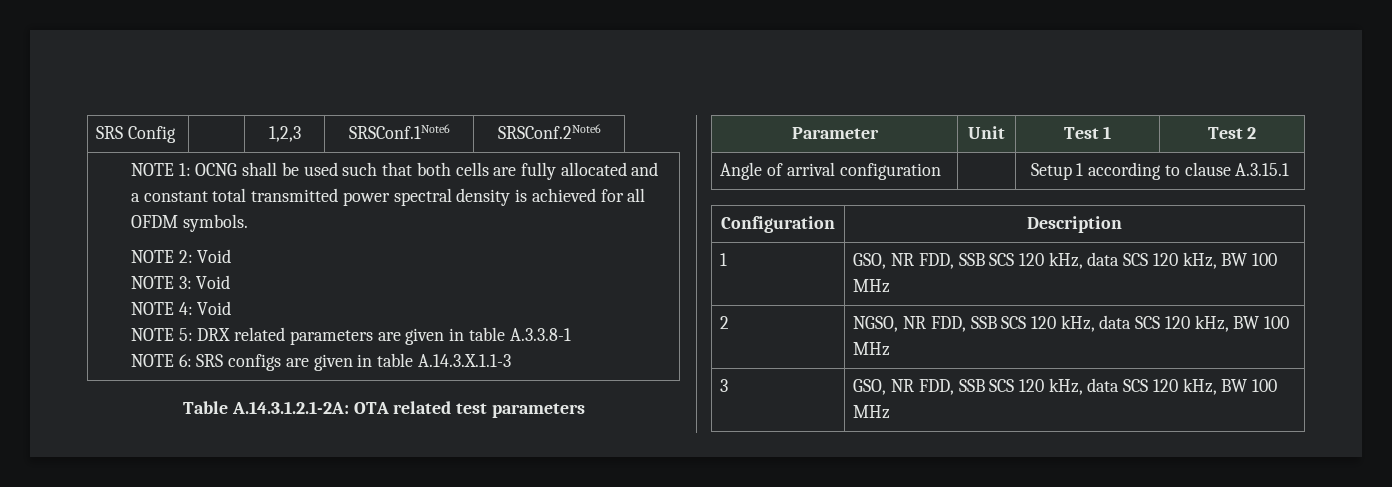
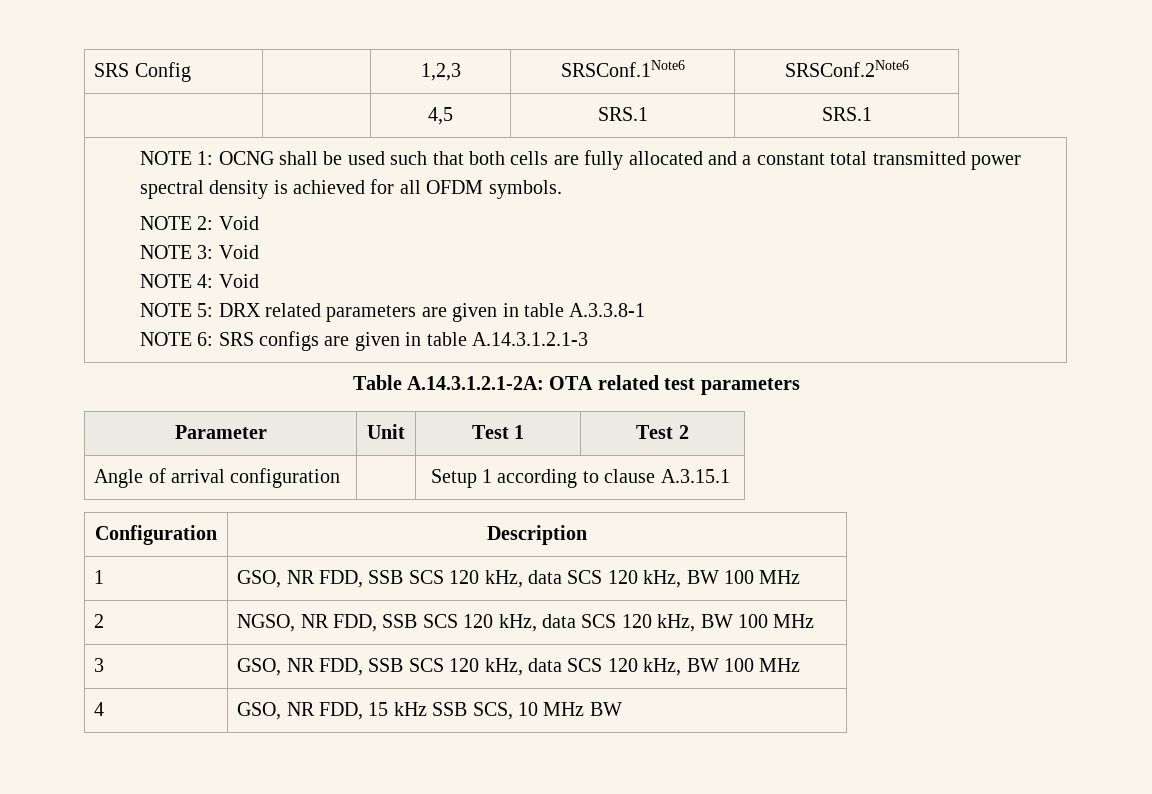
(601, 131) none -> [428,107,453,125] [597,107,648,121] [821,107,872,121] // | | 4,5 | SRS.1 | SRS.1
[417,354,511,367] A.14.3.X.1.1-3 -> [472,332,589,346] A.14.3.1.2.1-3
(891, 412) none -> [94,702,105,716] [237,702,622,720] // 4 | GSO, NR FDD, 15 kHz SSB SCS, 10 MHz BW

